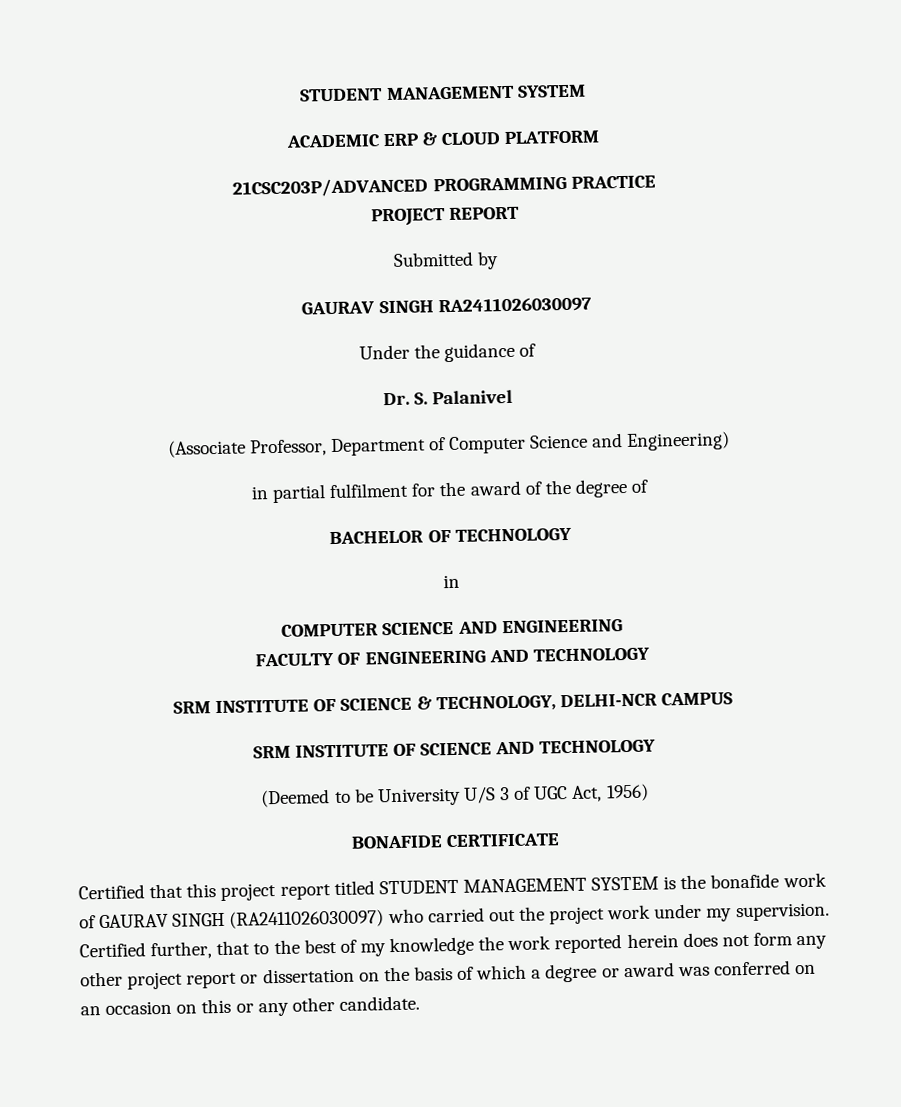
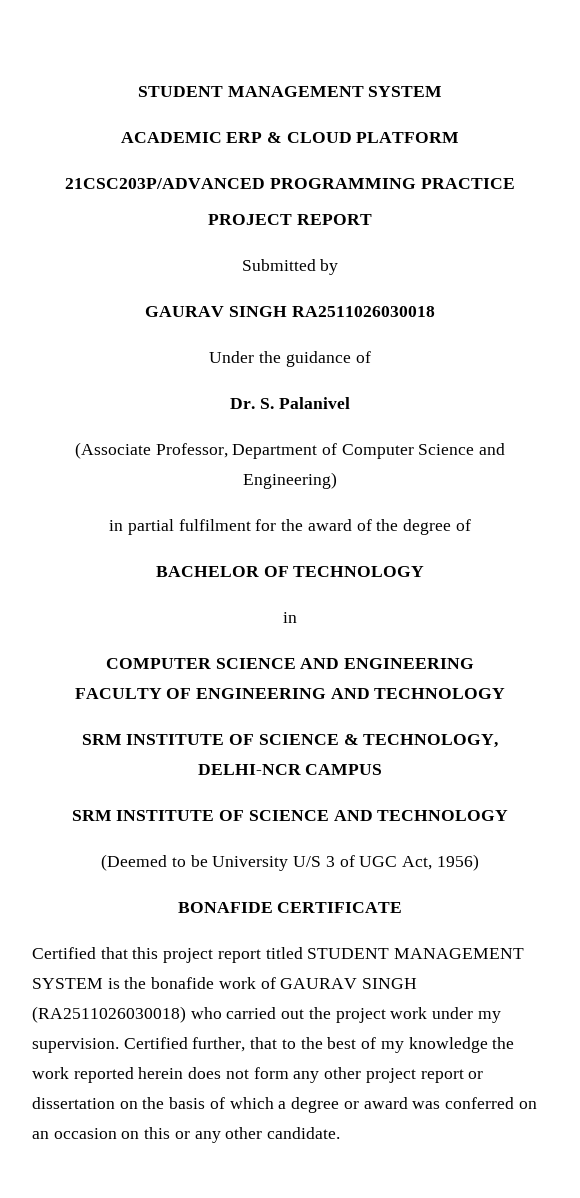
[437,296,592,314] RA2411026030097 -> [291,306,435,317] RA2511026030018
[229,909,385,929] (RA2411026030097) -> [32,1006,186,1023] (RA2511026030018)

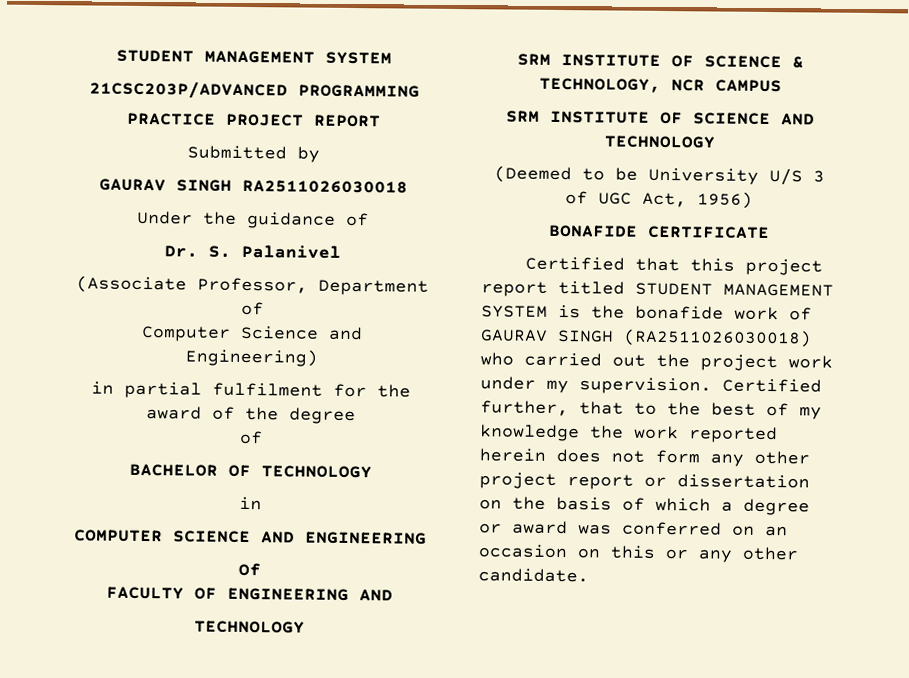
[137,86,443,97] [120,132,460,143] STUDENT MANAGEMENT SYSTEM // ACADEMIC ERP & CLOUD PLATFORM -> [116,49,392,65] STUDENT MANAGEMENT SYSTEM
(416, 183) none -> (420, 91) //
(515, 183) // -> (216, 119) none
(337, 449) none -> (264, 308) //
(452, 527) none -> (356, 416) //
(475, 663) none -> [237,562,261,577] // Of
(370, 693) none -> (393, 595) //
[197,764,301,775] DELHI-NCR -> [670,79,705,92] NCR

